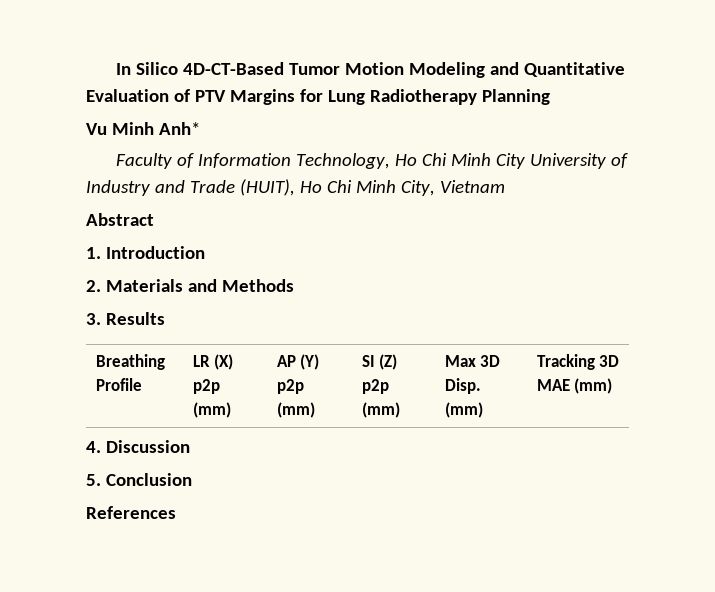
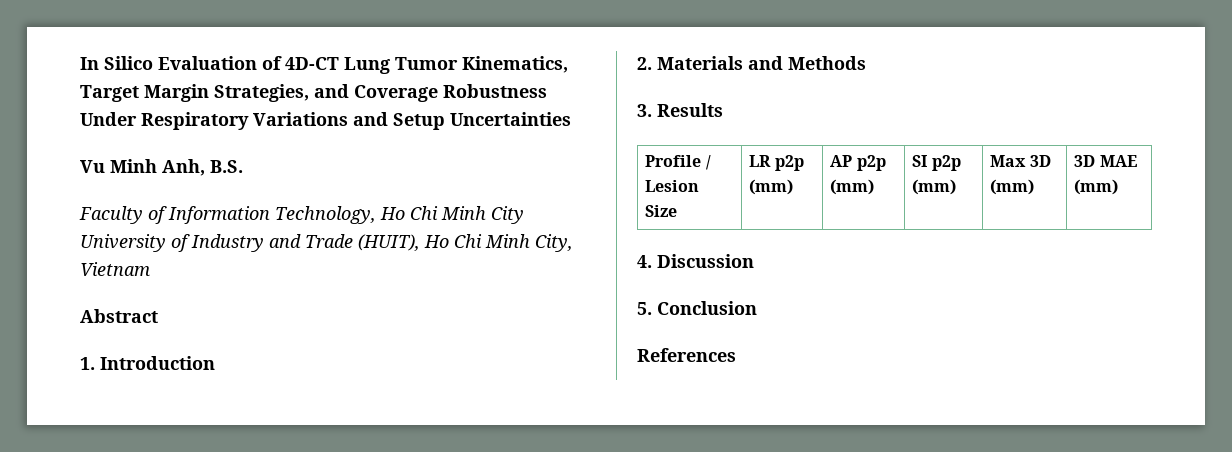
[183,62,626,78] [86,89,550,105] 4D-CT-Based Tumor Motion Modeling and Quantitative Evaluation of PTV Margins for Lung Radiotherapy Planning -> [158,56,568,74] [80,84,547,102] [80,112,571,130] Evaluation of 4D-CT Lung Tumor Kinematics, Target Margin Strategies, and Coverage Robustness Under Respiratory Variations and Setup Uncertainties
[158,122,200,135] Anh* -> [162,159,243,176] Anh, B.S.
[95,354,165,370] Breathing -> (723, 110) none
(142, 384) none -> [705,155,711,170] [645,180,700,192] [645,205,678,217] / Lesion Size
[214,354,234,370] (X) -> (772, 161) none
[300,354,320,370] (Y) -> (853, 161) none
[379,354,398,370] (Z) -> (928, 161) none
[444,378,481,394] [444,402,483,418] [536,354,595,370] Disp. (mm) | Tracking -> [990,179,1035,195] (mm) |

